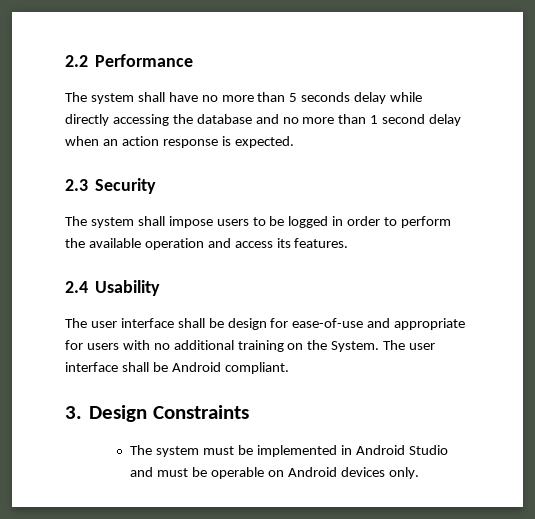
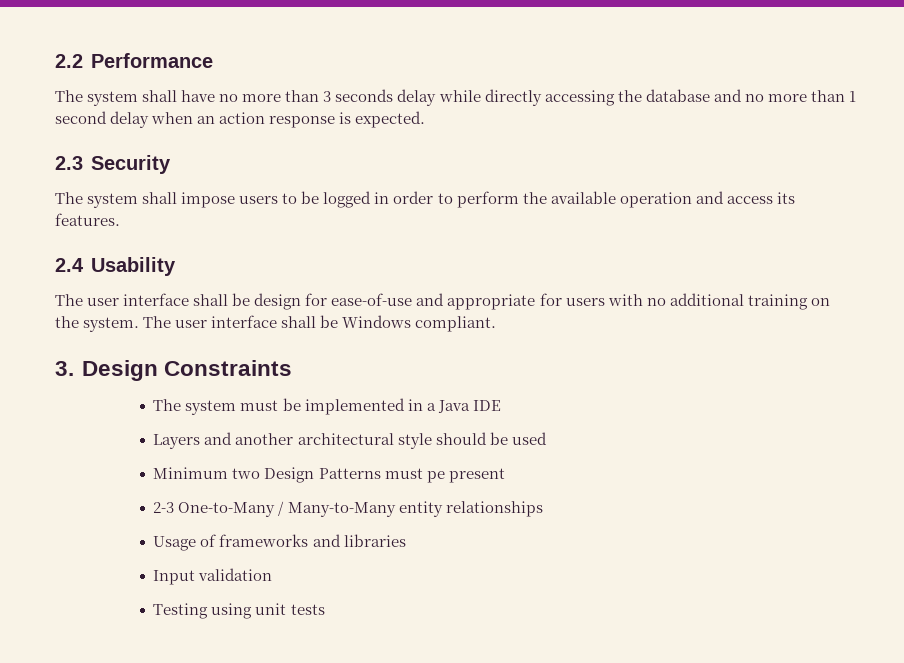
[289,93,298,102] 5 -> [323,91,332,102] 3
[331,340,436,352] [65,362,221,372] System. The user interface shall be Android -> [83,315,412,332] system. The user interface shall be Windows
[355,445,448,455] [130,467,419,479] Android Studio and must be operable on Android devices only. -> [426,400,501,413] [153,432,547,449] [153,467,505,483] [153,501,543,517] [153,534,406,551] [153,568,273,585] [153,603,325,619] a Java IDE // Layers and another architectural style should be used // Minimum two Design Patterns must pe present // 2-3 One-to-Many / Many-to-Many entity relationships // Usage of frameworks and libraries // Input validation // Testing using unit tests

